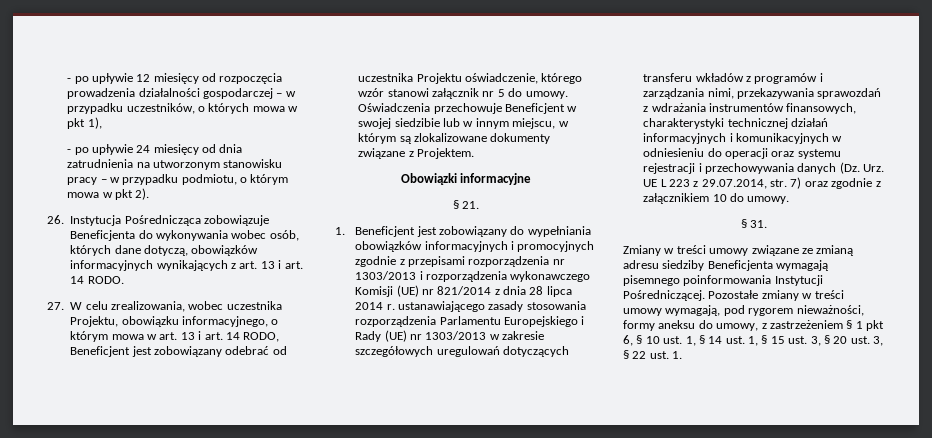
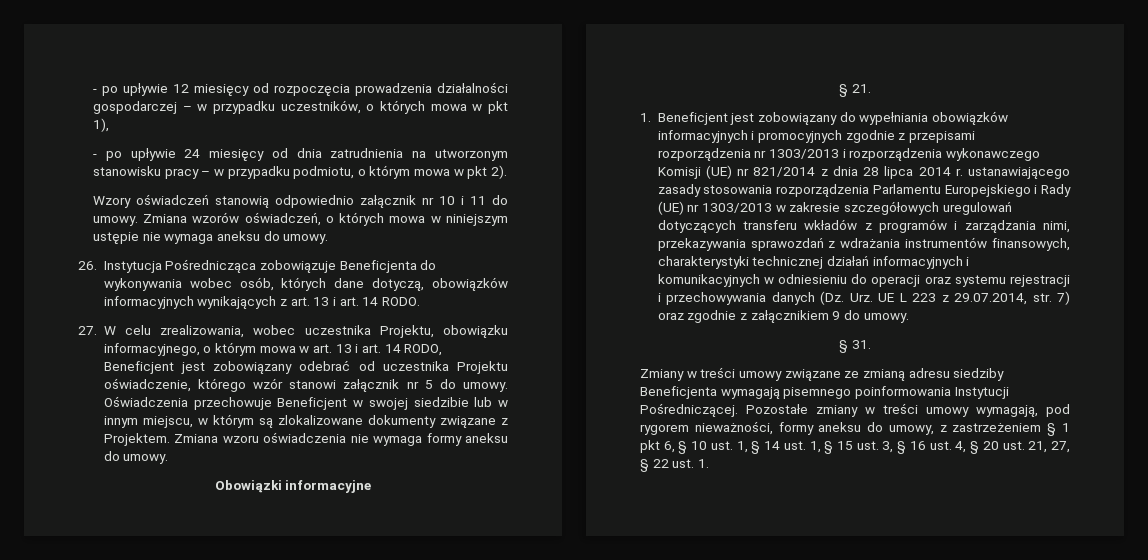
(150, 194) none -> [92,194,508,208] [92,212,509,226] [92,231,329,244] // Wzory oświadczeń stanowią odpowiednio załącznik nr 10 i 11 do umowy. Zmiana wzorów oświadczeń, o których mowa w niniejszym ustępie nie wymaga aneksu do umowy.
(474, 153) none -> [174,432,509,446] [103,451,169,464] Zmiana wzoru oświadczenia nie wymaga formy aneksu do umowy.
[712,194,727,202] 10 -> [832,311,841,320] 9
[833,336,883,346] 20 ust. 3, -> [909,441,1071,454] 16 ust. 4, § 20 ust. 21, 27,

